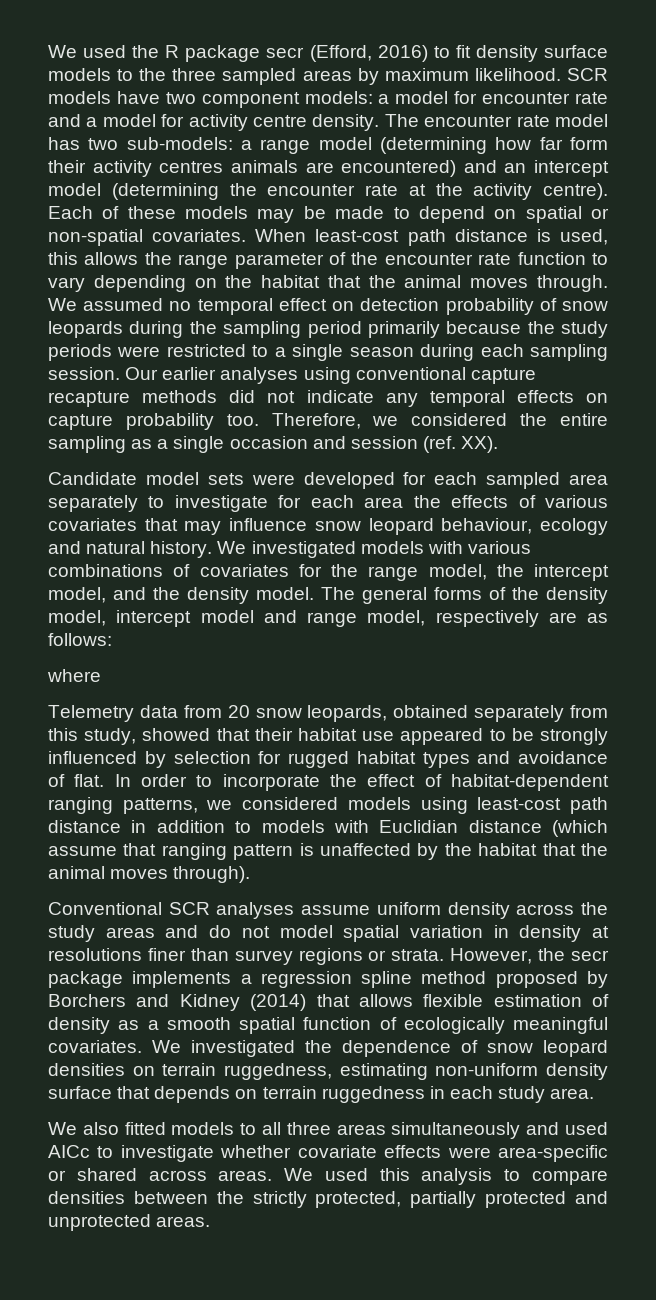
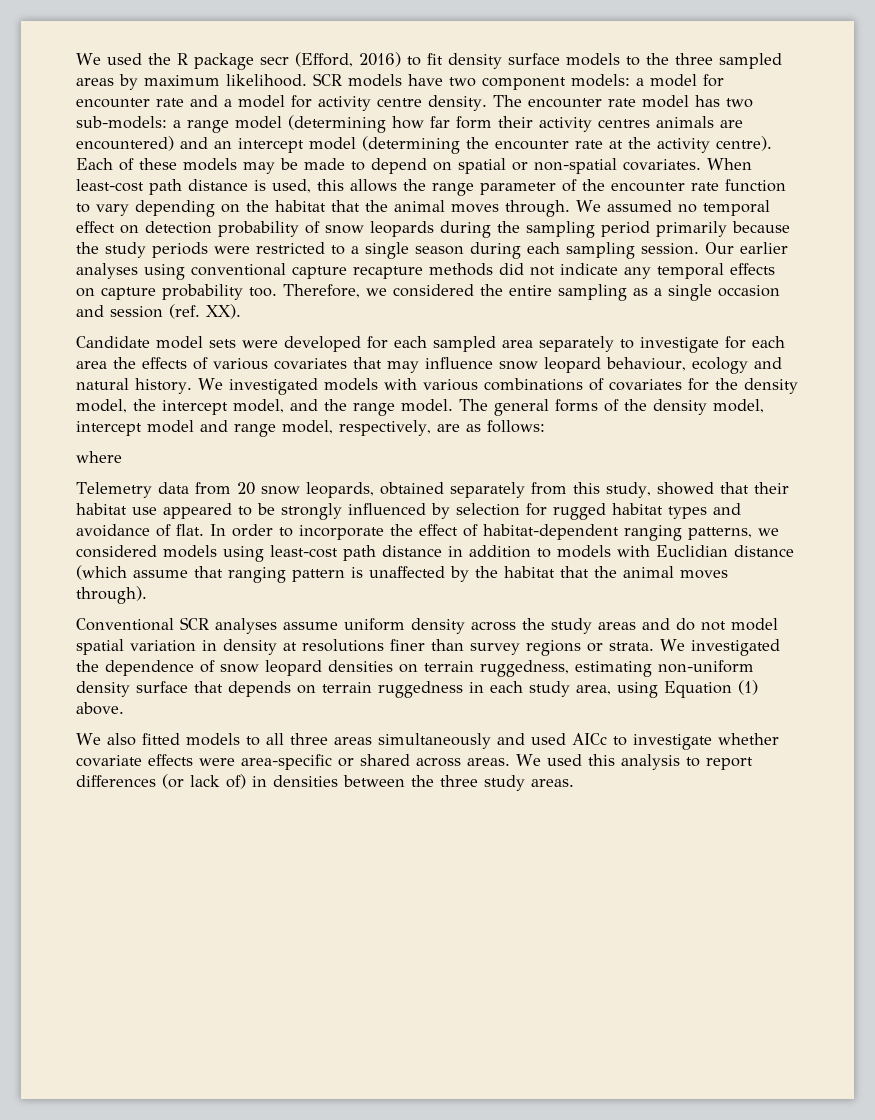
[368,566,419,581] range -> [743,378,798,394] density
[187,587,249,604] density -> [353,403,395,416] range
[435,610,539,627] respectively -> [339,420,431,436] respectively,
[450,948,610,964] [48,971,608,988] [48,994,609,1011] [48,1017,608,1034] [48,1040,142,1053] However, the secr package implements a regression spline method proposed by Borchers and Kidney (2014) that allows flexible estimation of density as a smooth spatial function of ecologically meaningful covariates. -> (654, 646) none
[550,1088,595,1099] area. -> [576,680,758,698] [76,702,124,715] area, using Equation (1) above.
[532,1170,608,1185] [48,1191,609,1208] [48,1214,151,1231] compare densities between the strictly protected, partially protected and unprotected -> [705,757,753,770] [76,774,526,791] report differences (or lack of) in densities between the three study

